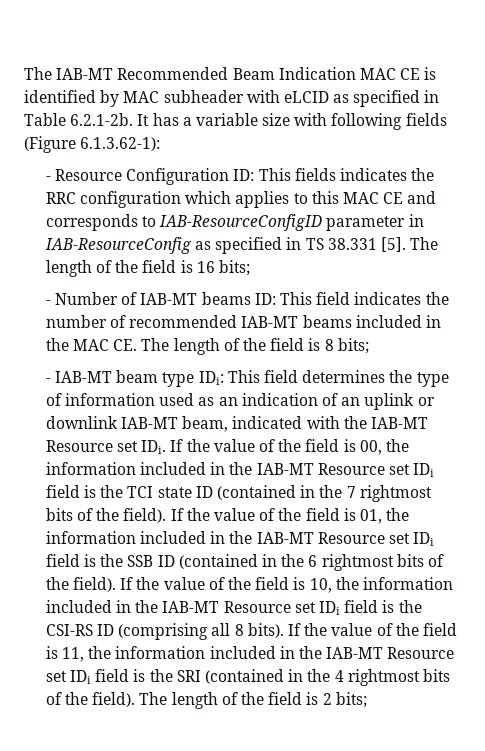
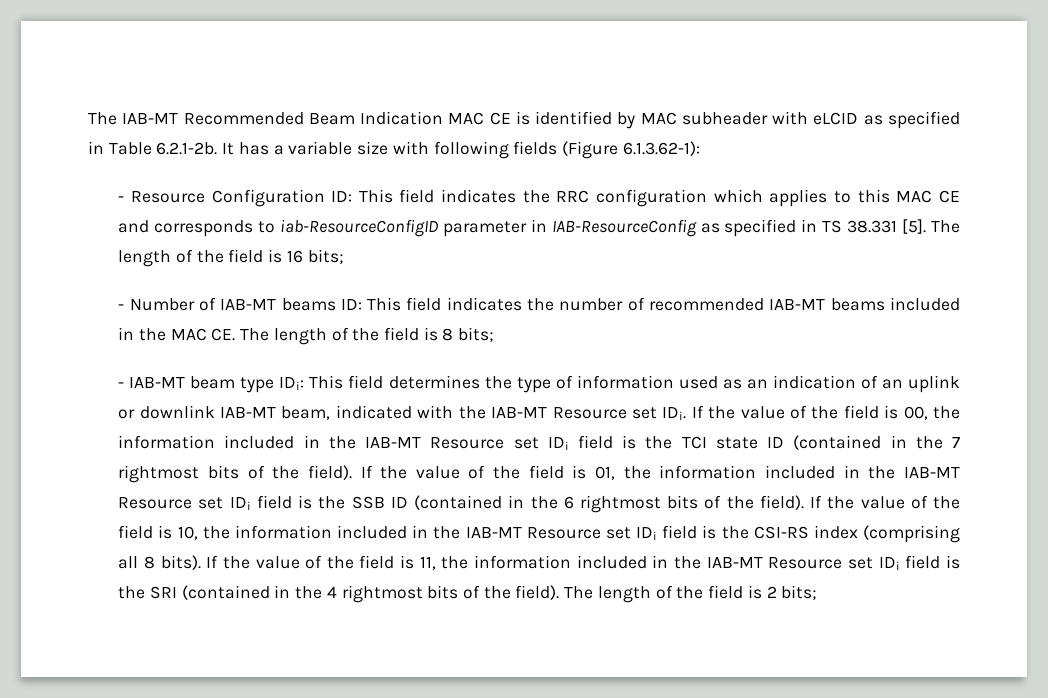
[294,168,336,181] fields -> [399,189,435,203] field
[159,214,323,231] IAB-ResourceConfigID -> [279,219,439,237] iab-ResourceConfigID
[97,624,115,636] ID -> [813,525,858,539] index

